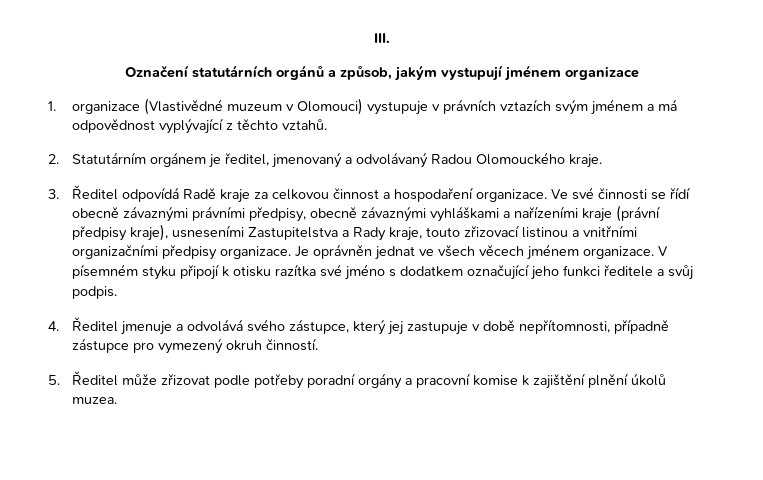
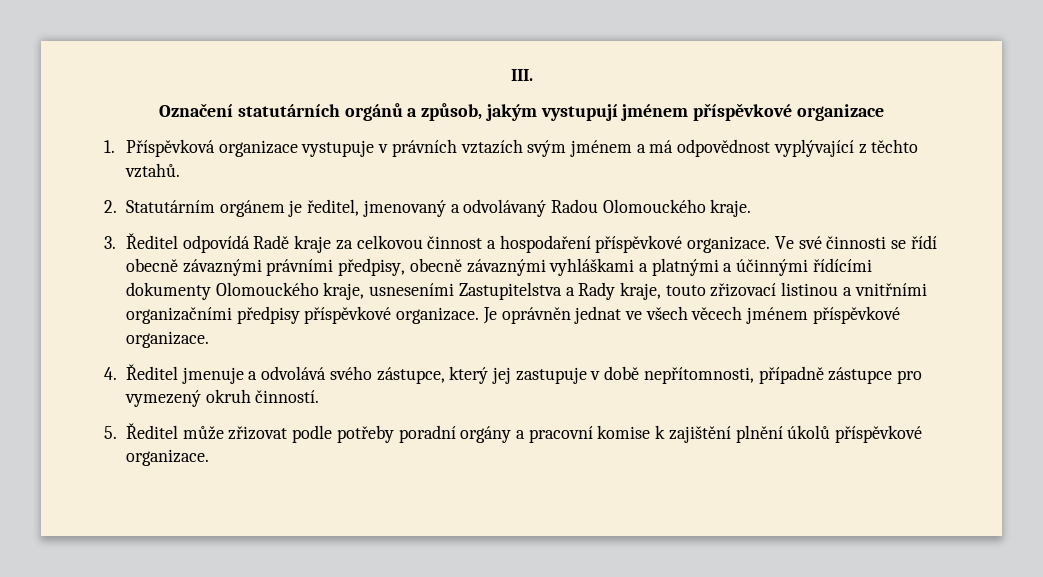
(561, 73) none -> [693,103,793,121] příspěvkové
[72,98,364,115] organizace (Vlastivědné muzeum v Olomouci) -> [125,139,298,157] Příspěvková organizace
(474, 194) none -> [595,235,683,253] příspěvkové
[514,205,661,222] [72,224,169,241] nařízeními kraje (právní předpisy kraje), -> [651,258,872,276] [125,282,365,300] platnými a účinnými řídícími dokumenty Olomouckého kraje,
(218, 252) none -> [304,306,392,324] příspěvkové
[583,246,669,259] [72,264,694,280] [72,286,118,299] organizace. V písemném styku připojí k otisku razítka své jméno s dodatkem označující jeho funkci ředitele a svůj podpis. -> [812,306,900,324] [125,331,209,348] příspěvkové organizace.
[72,397,118,404] muzea. -> [835,425,923,443] [125,449,209,466] příspěvkové organizace.

